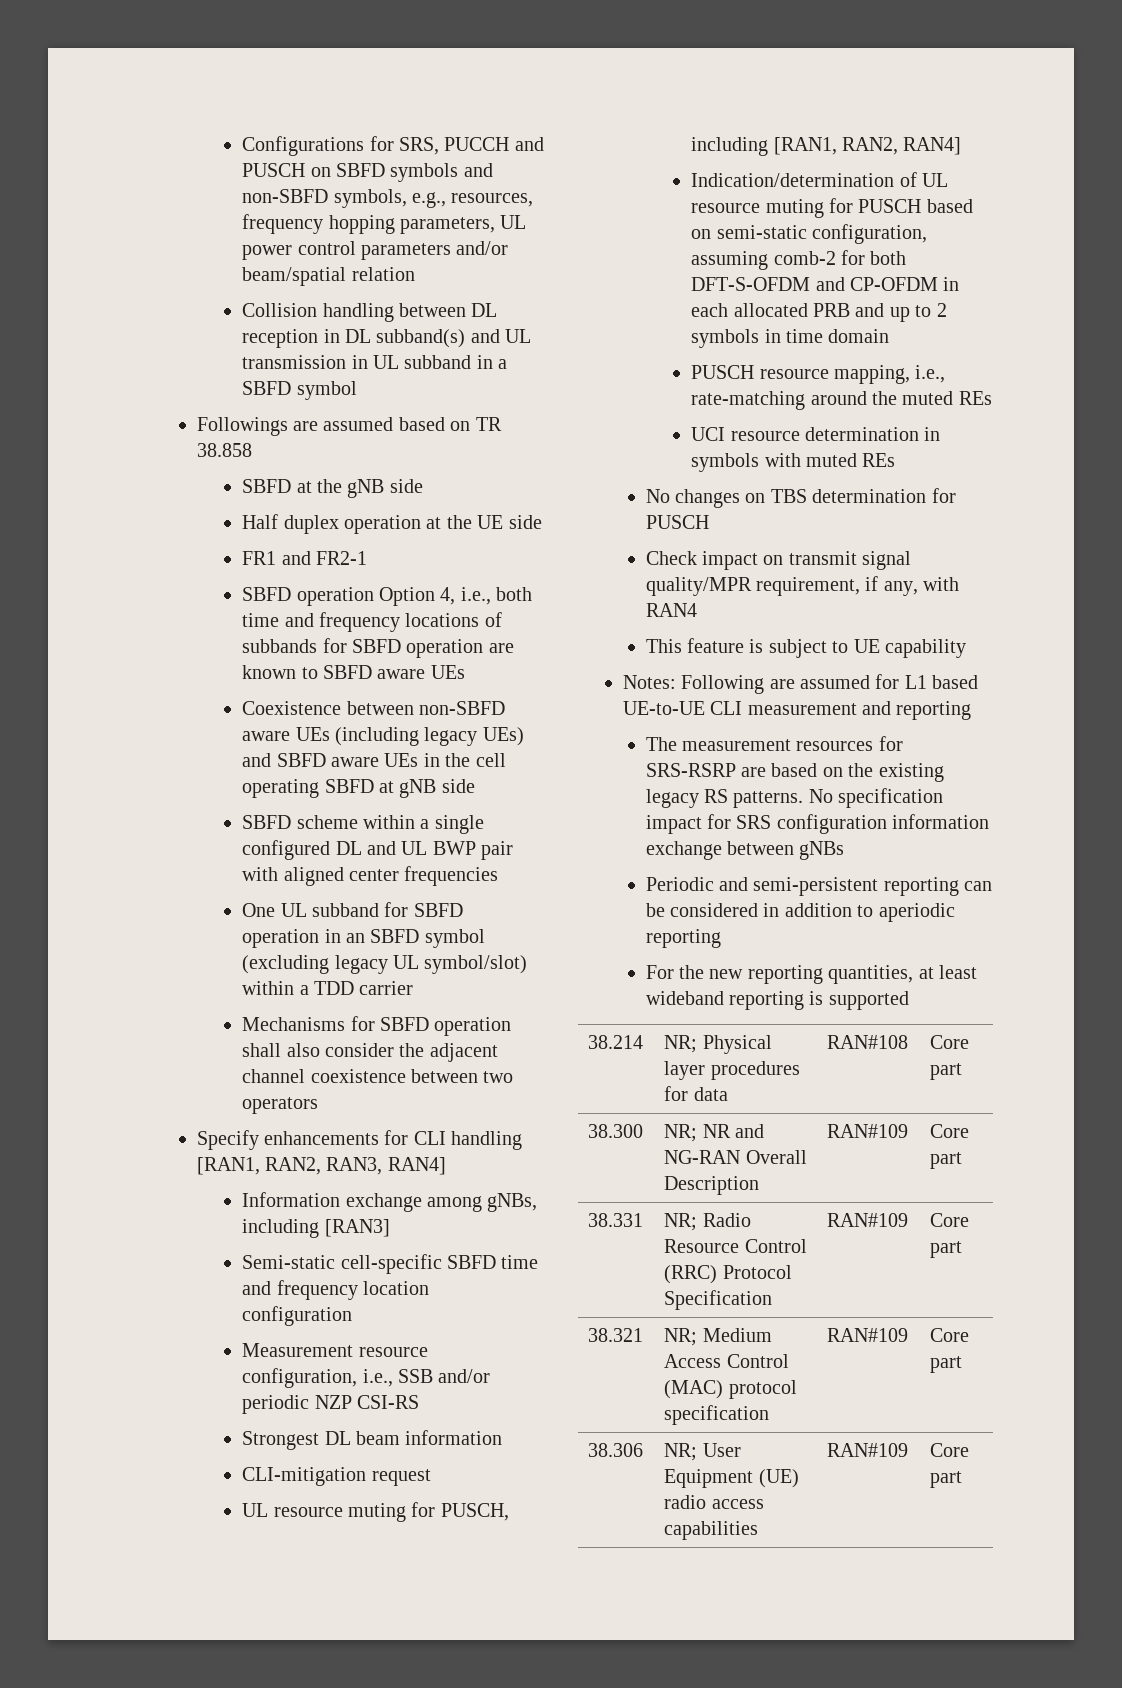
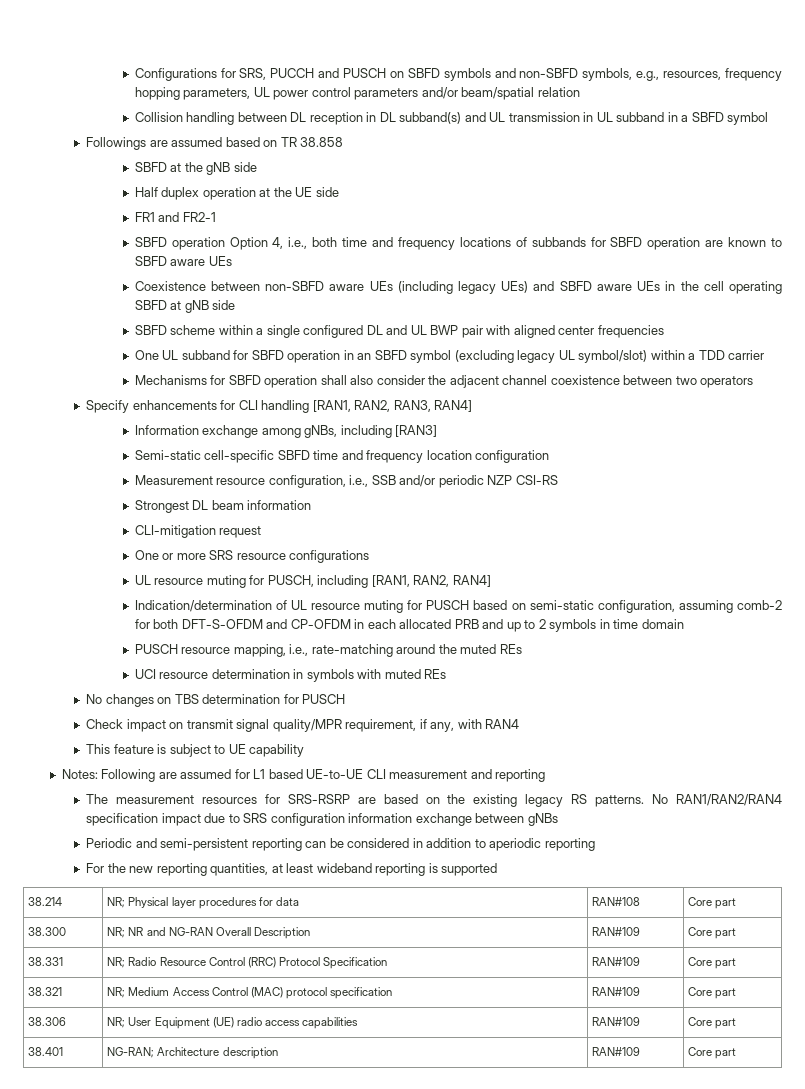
(431, 1477) none -> [134,550,370,563] // One or more SRS resource configurations
(833, 796) none -> [676,794,783,806] RAN1/RAN2/RAN4
[707,814,732,829] for -> [204,813,240,823] due to
(963, 1479) none -> [28,1047,64,1056] [107,1047,278,1059] [592,1047,641,1056] [688,1047,737,1059] // 38.401 | NG-RAN; Architecture description | RAN#109 | Core part

